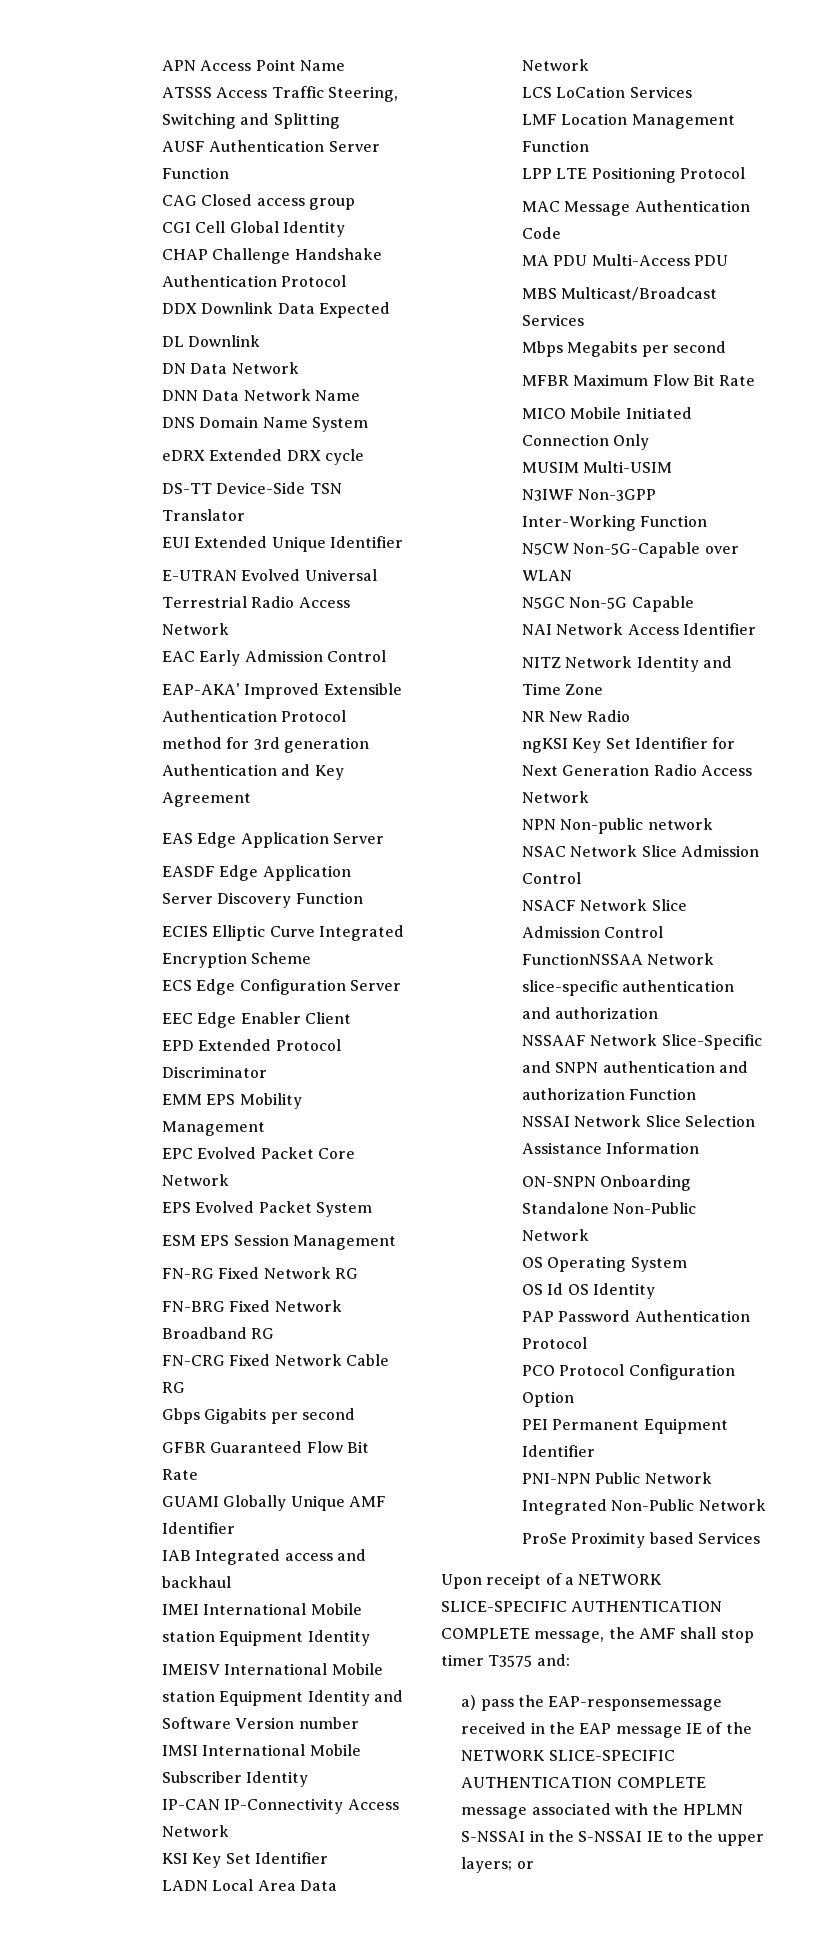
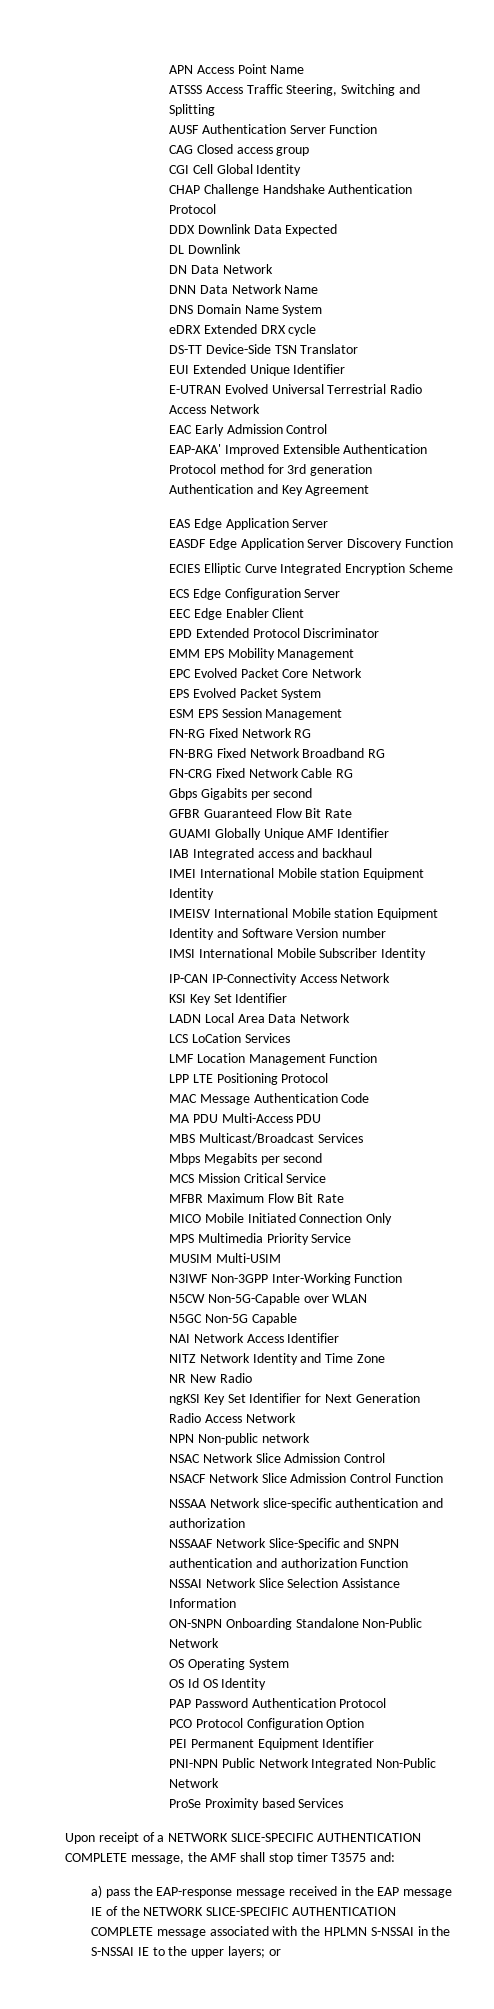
(727, 347) none -> [169,1173,327,1183] // MCS Mission Critical Service
(650, 442) none -> [169,1233,352,1245] // MPS Multimedia Priority Service
[522,953,644,965] FunctionNSSAA -> [395,1473,444,1483] [169,1499,208,1508] Function // NSSAA
[548,1696,723,1711] EAP-responsemessage -> [156,1887,286,1898] EAP-response message

